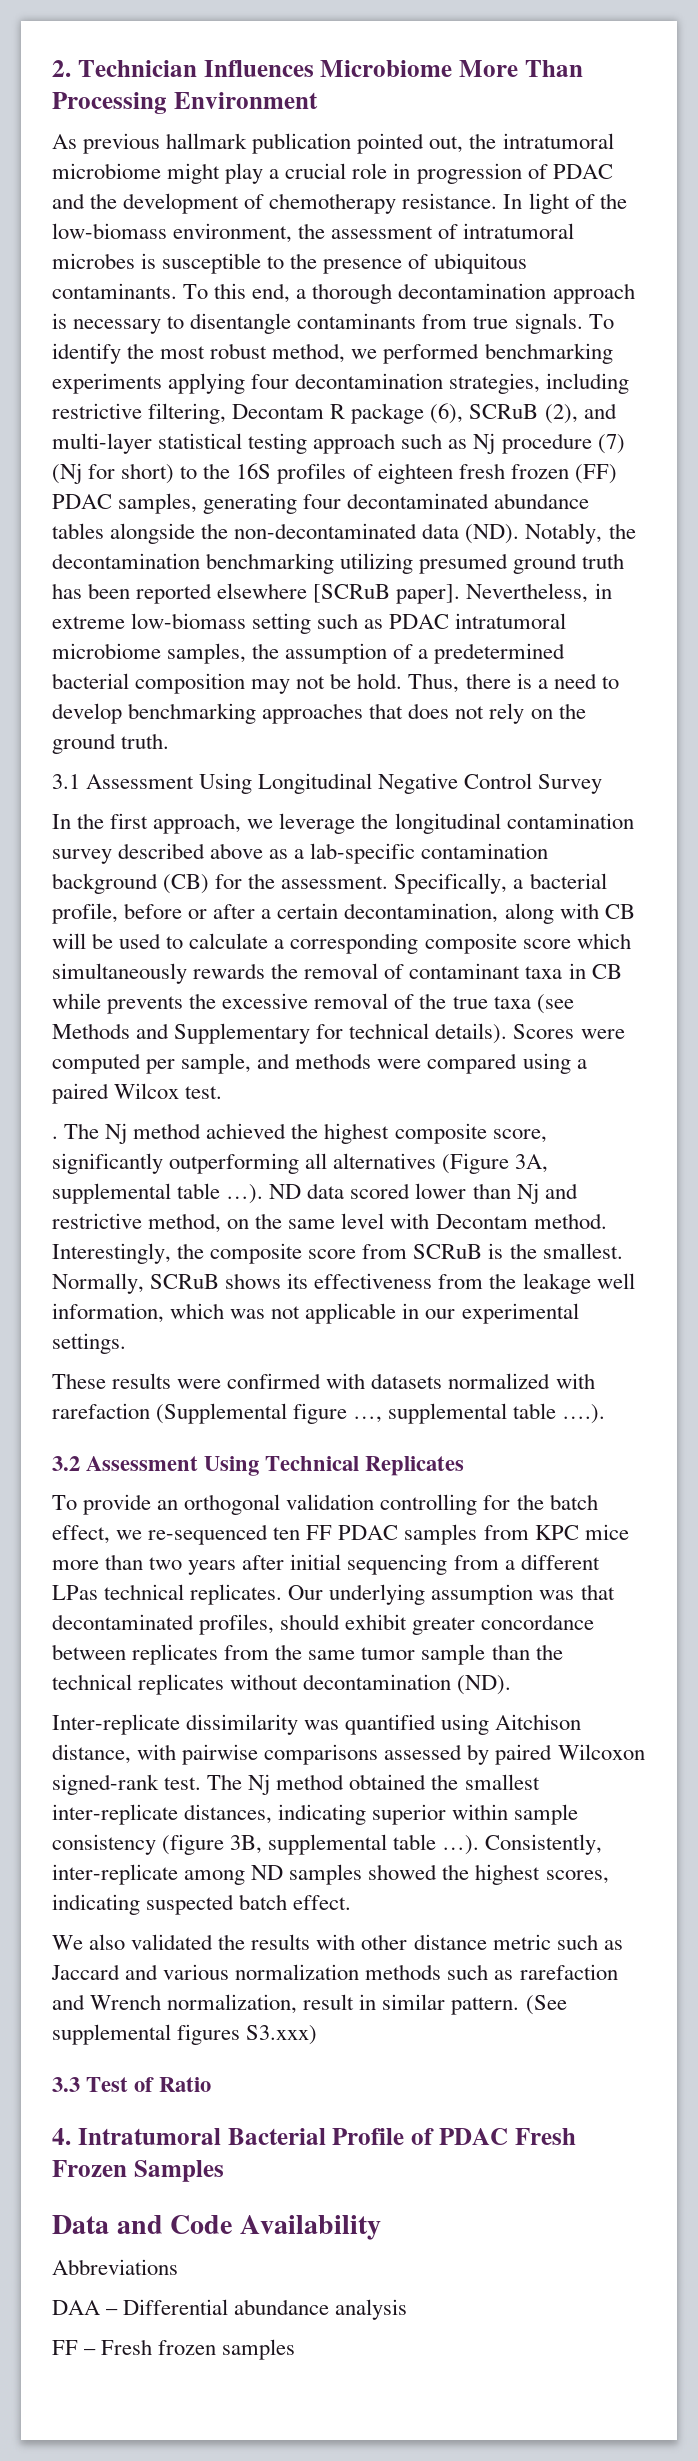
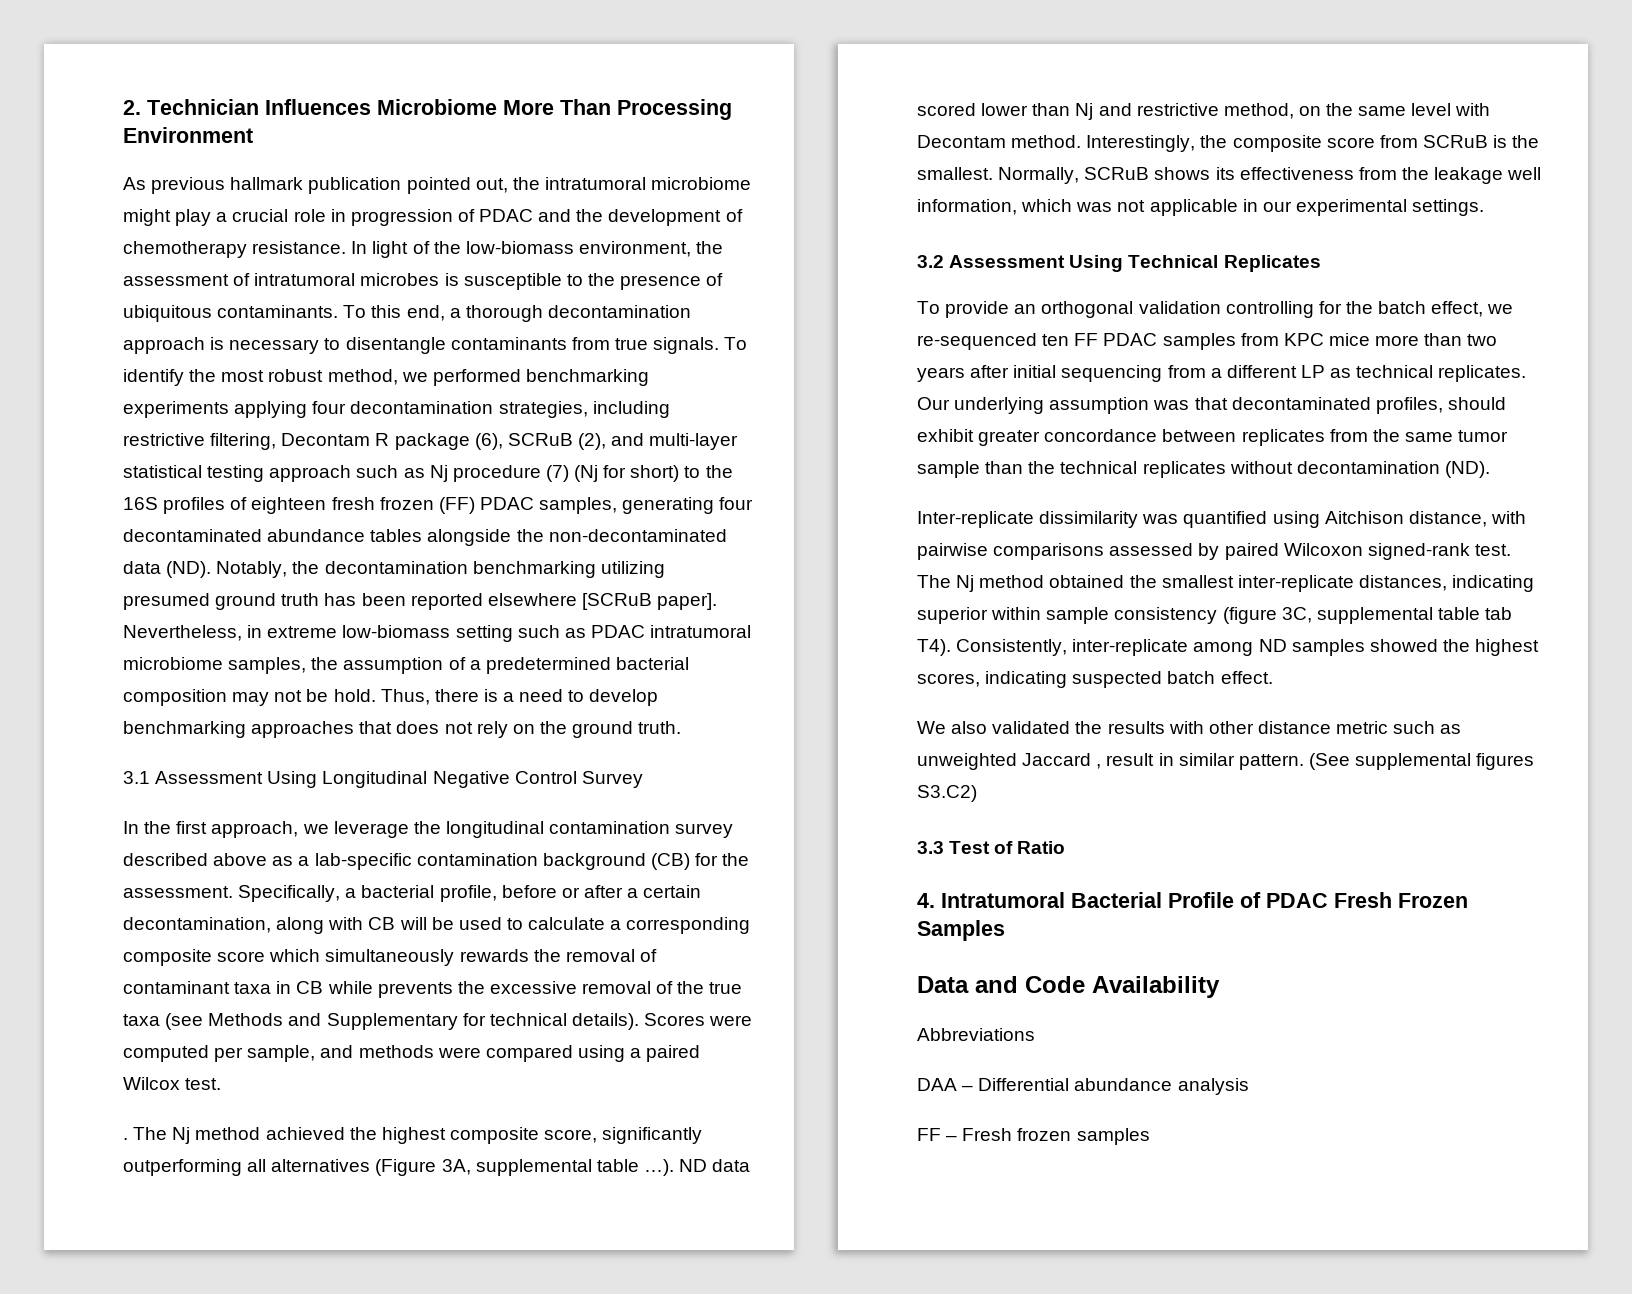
[52,1373,595,1389] [52,1403,606,1424] // These results were confirmed with datasets normalized with rarefaction (Supplemental figure …, supplemental table ….). -> (1485, 207) none
[52,1585,98,1600] LPas -> [1300,365,1352,378] LP as
[230,1834,480,1855] 3B, supplemental table …). -> [1281,607,1513,624] [917,639,951,656] 3C, supplemental table tab T4).
[51,1964,618,1980] [52,1994,298,2014] Jaccard and various normalization methods such as rarefaction and Wrench normalization, -> [917,753,1102,770] unweighted Jaccard ,
[246,2025,318,2045] S3.xxx) -> [917,785,977,802] S3.C2)

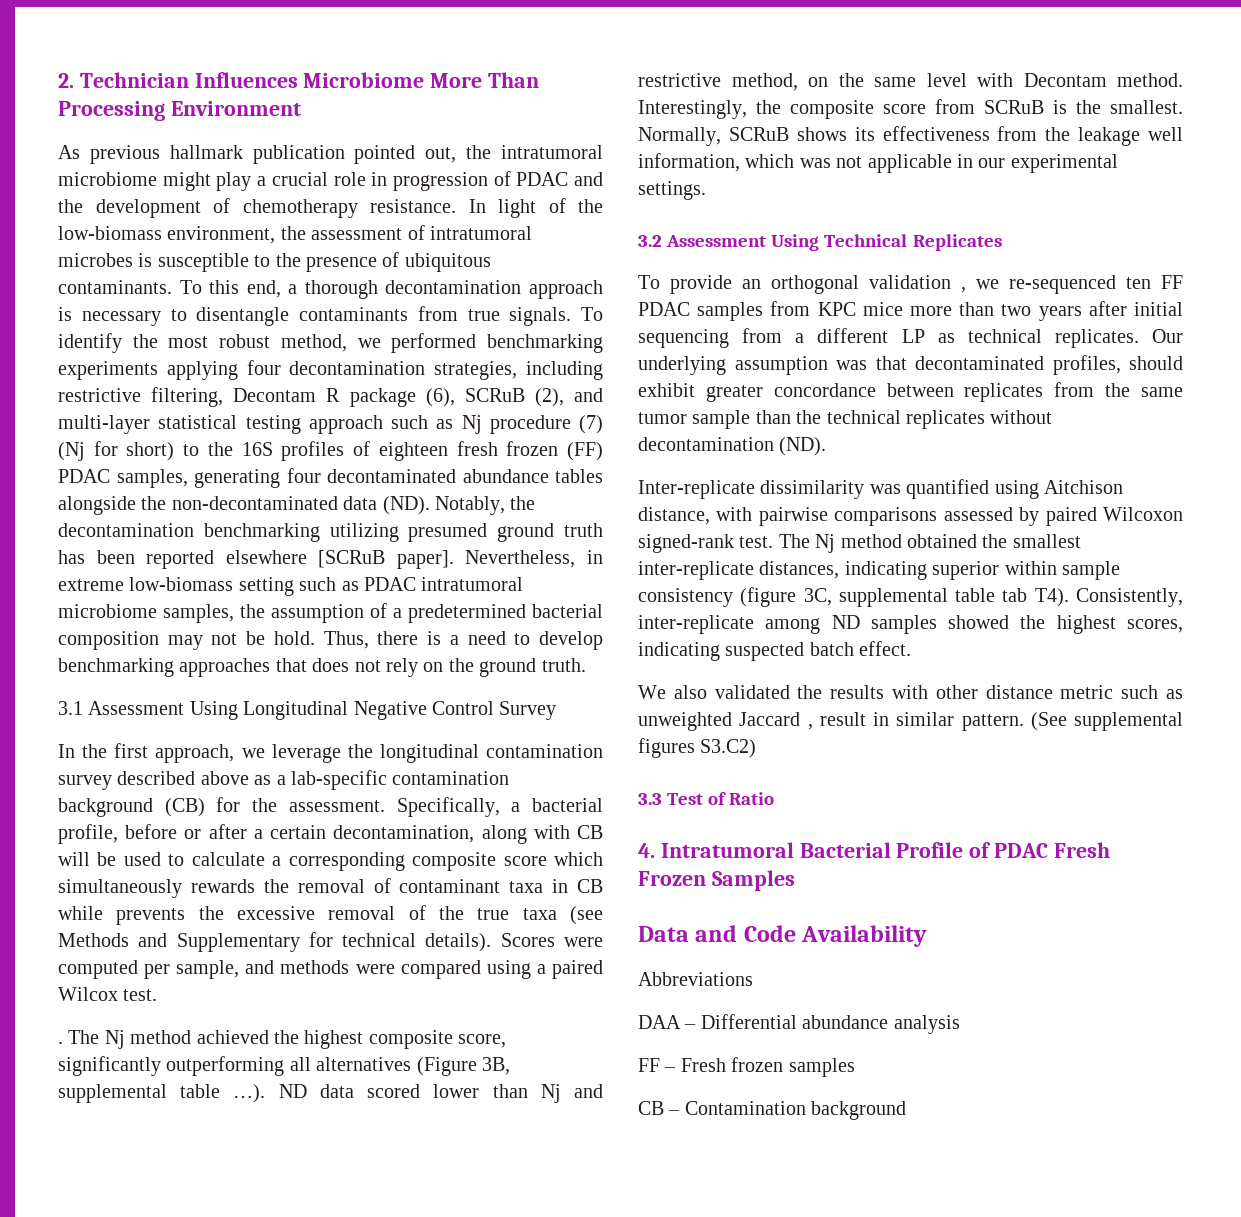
[441,1159,471,1175] 3A, -> [481,1057,510,1075] 3B,
[1225,301,1484,318] controlling for the batch effect, -> [961,287,966,293] ,
(1150, 1136) none -> [638,1101,907,1120] // CB – Contamination background

